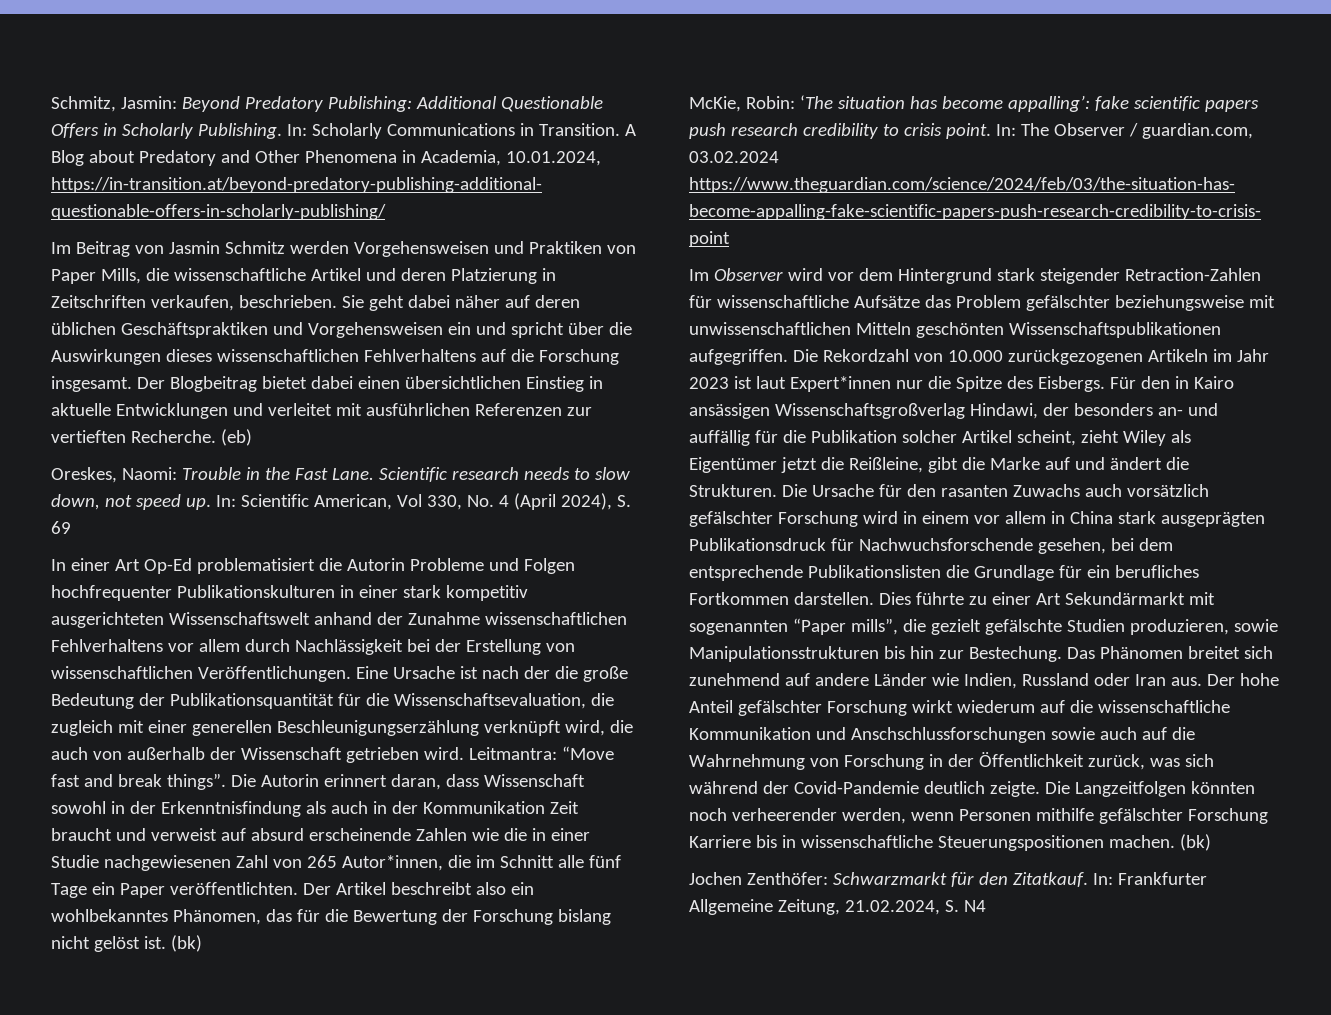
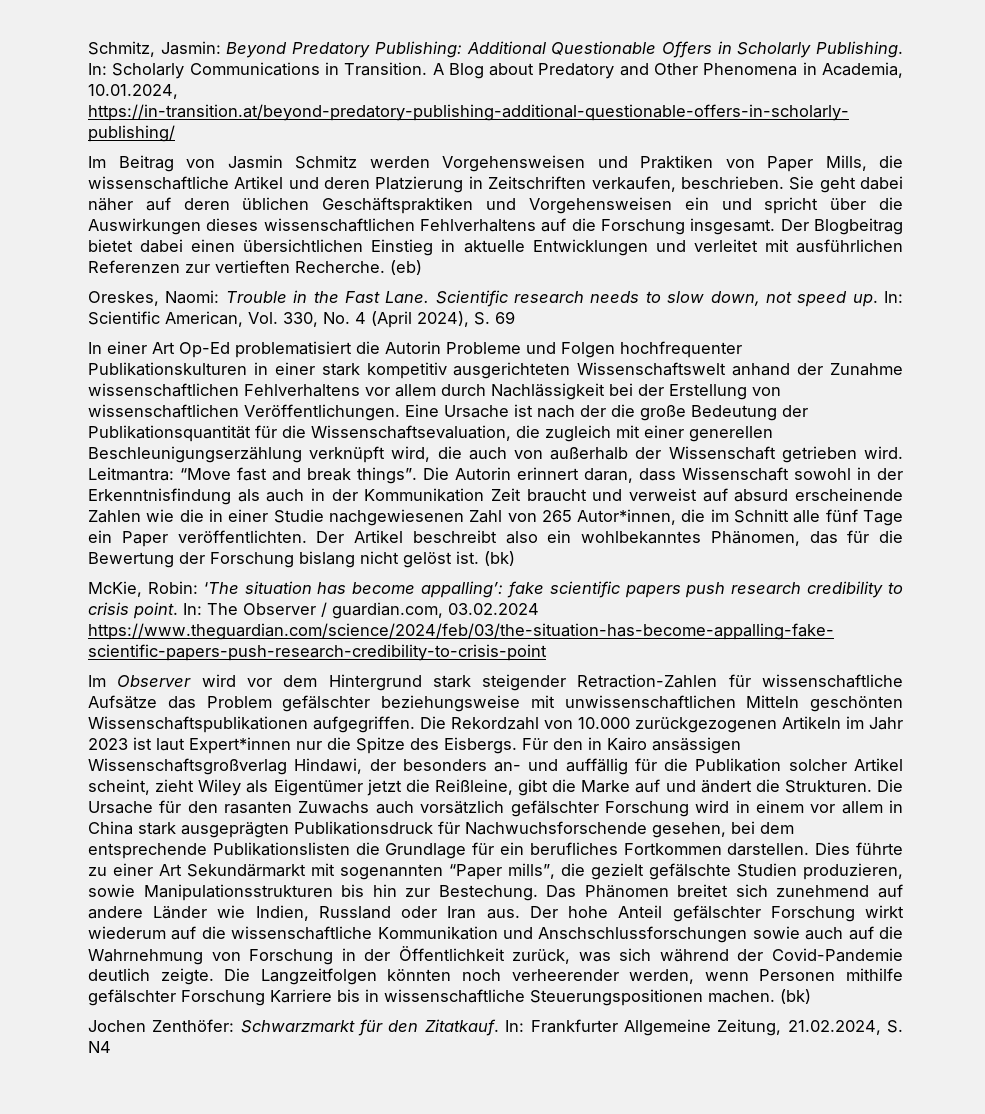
[396,494,422,507] Vol -> [248,312,278,324] Vol.

